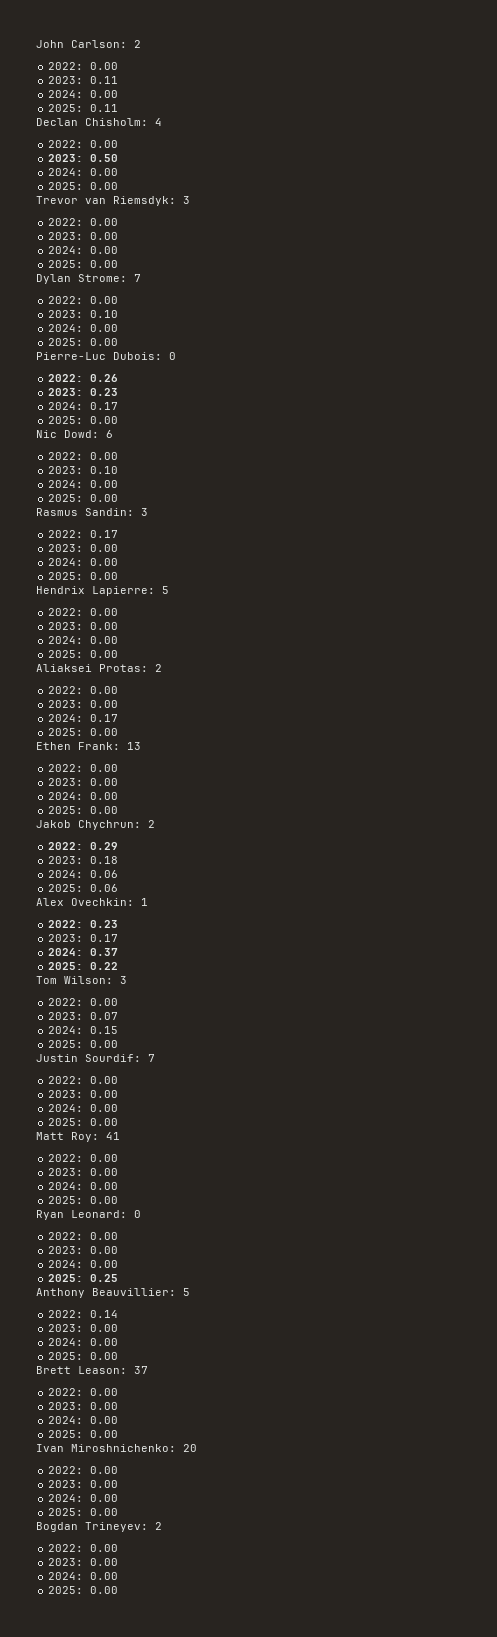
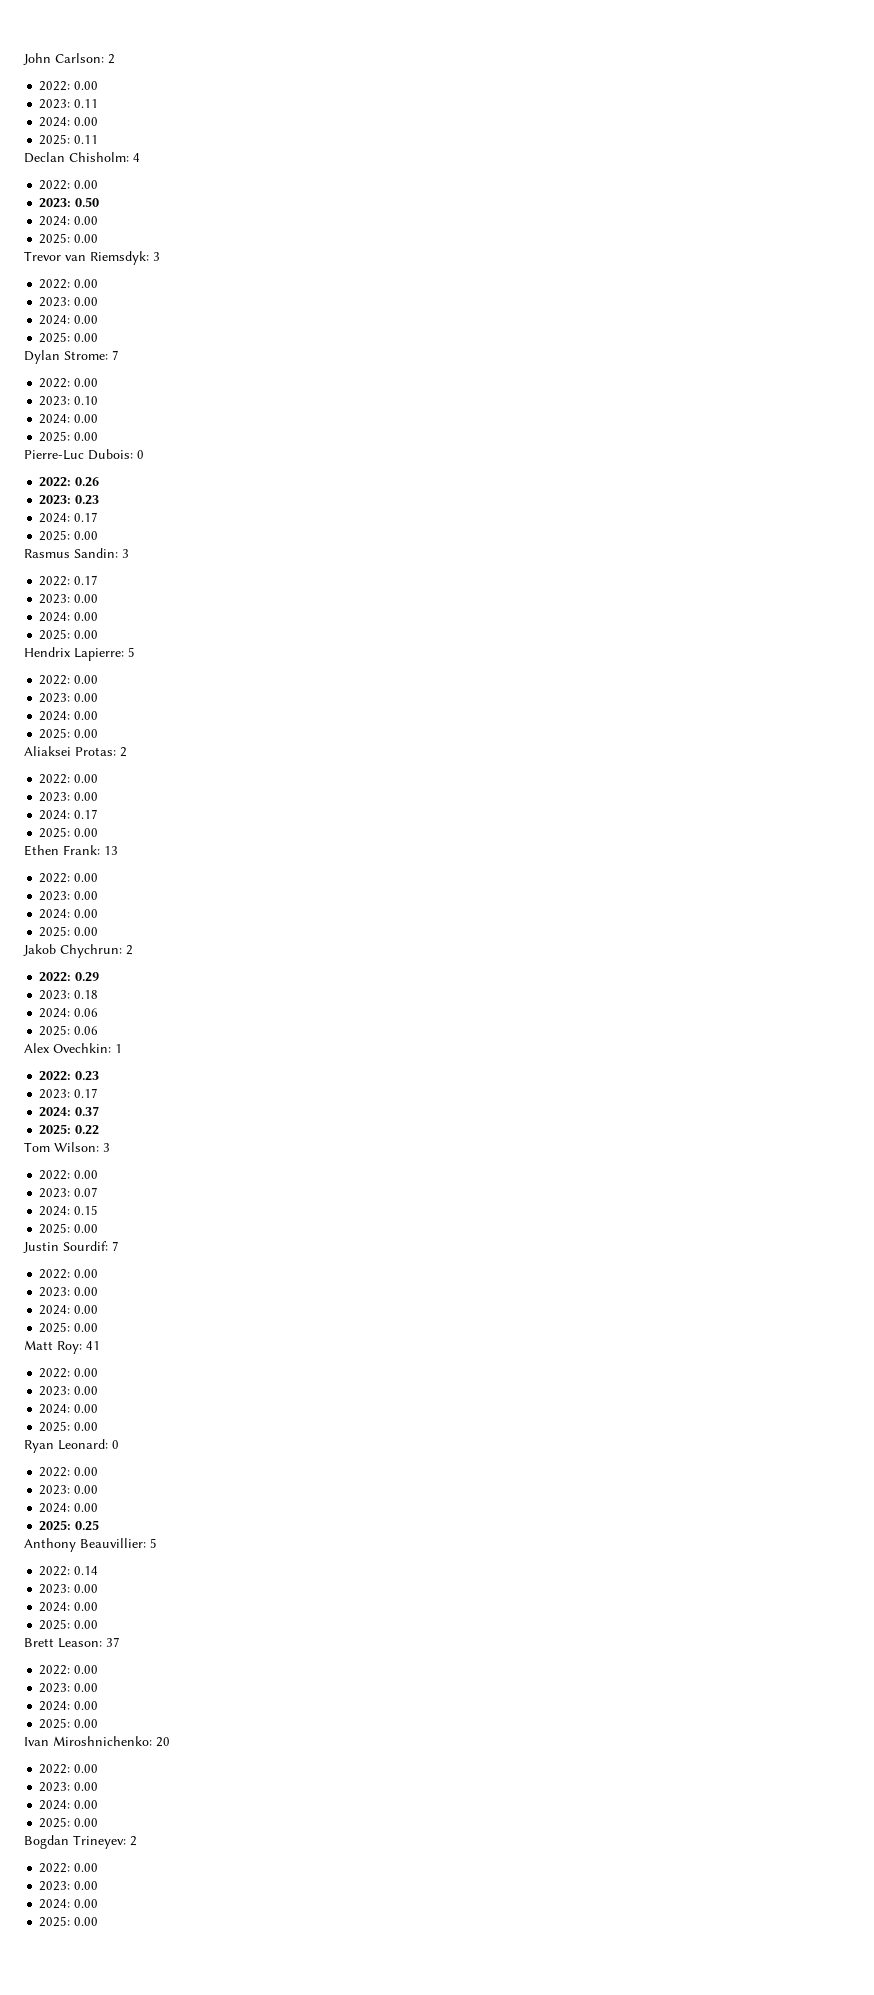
[36,430,113,438] [48,452,119,460] [48,466,119,474] [48,480,119,488] [48,494,119,502] // Nic Dowd: 6 // 2022: 0.00 // 2023: 0.10 // 2024: 0.00 // 2025: 0.00 -> (99, 535) none

